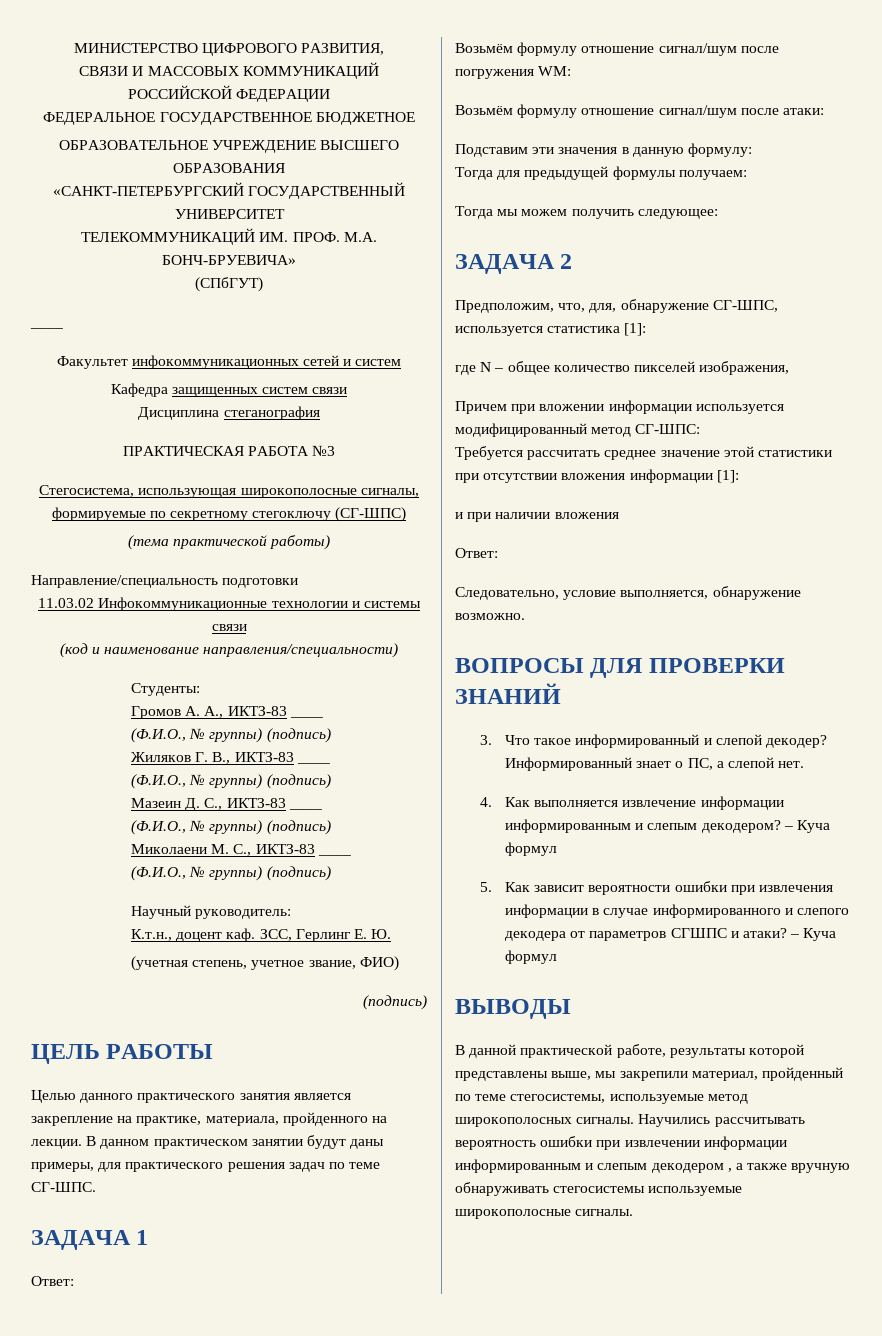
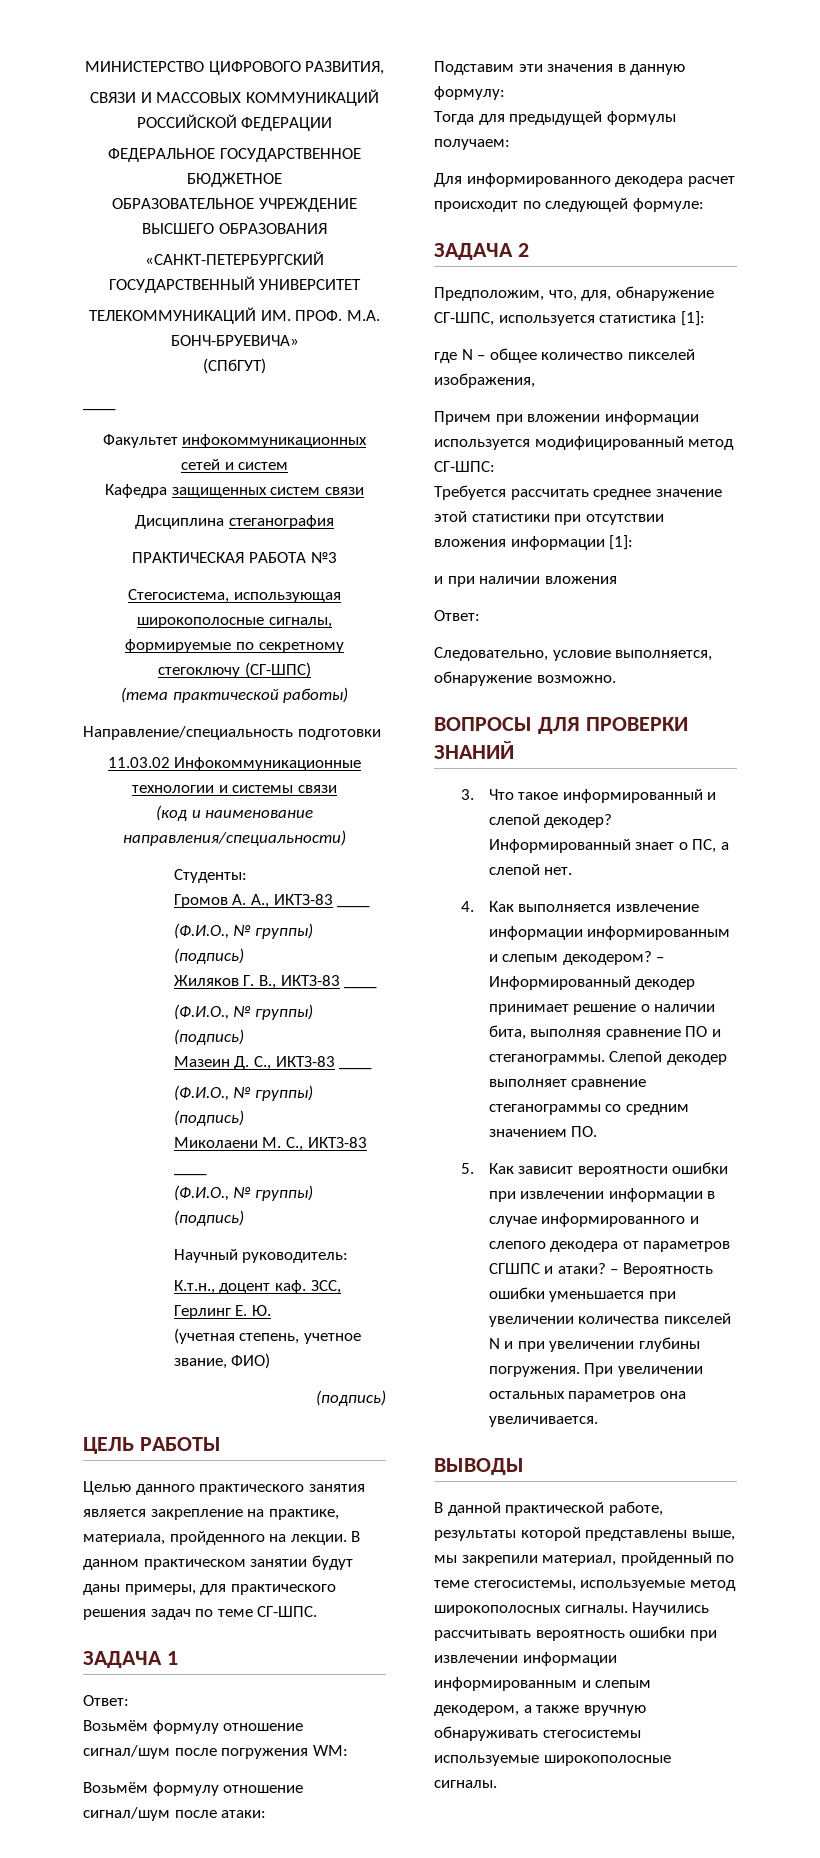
[455,206,718,219] Тогда мы можем получить следующее: -> [434,173,735,187] [434,198,704,212] Для информированного декодера расчет происходит по следующей формуле:
[796,820,830,833] [505,842,558,856] Куча формул -> [488,976,696,990] [488,1004,716,1015] [488,1025,721,1040] [488,1051,727,1065] [488,1079,647,1090] [488,1104,689,1115] [488,1126,598,1137] Информированный декодер принимает решение о наличии бита, выполняя сравнение ПО и стеганограммы. Слепой декодер выполняет сравнение стеганограммы со средним значением ПО.
[758,885,833,892] извлечения -> [520,1191,605,1199] извлечении
[803,928,837,941] [505,950,558,964] Куча формул -> [622,1263,713,1277] [488,1287,676,1302] [488,1313,731,1327] [488,1337,700,1352] [488,1363,703,1377] [488,1391,686,1402] [488,1416,598,1427] Вероятность ошибки уменьшается при увеличении количества пикселей N и при увеличении глубины погружения. При увеличении остальных параметров она увеличивается.
[651,1163,732,1173] декодером , -> [434,1705,519,1716] декодером,

